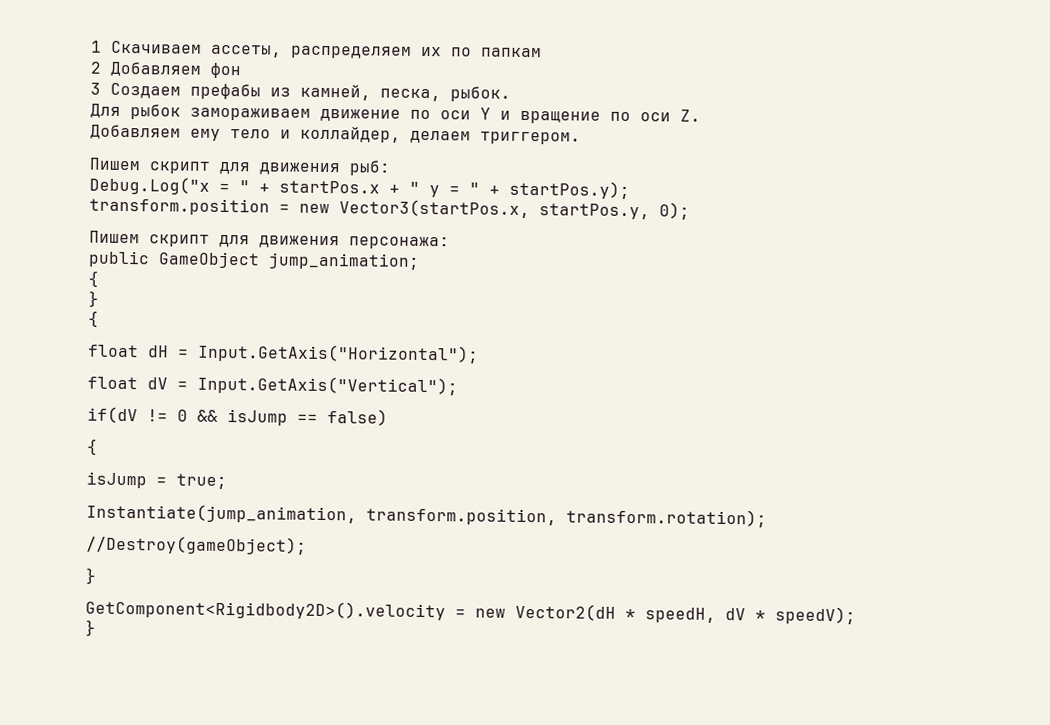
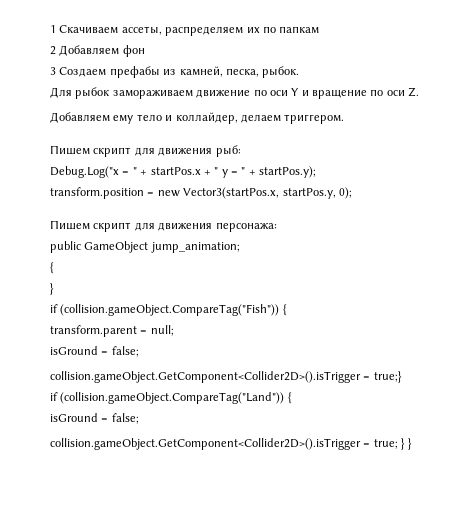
[88,310,99,328] [88,343,479,364] [87,375,458,396] [87,406,388,426] [87,438,98,456] [86,471,227,490] [86,503,767,528] [86,535,307,555] [85,567,96,585] [85,599,856,625] { // float dH = Input.GetAxis("Horizontal"); // float dV = Input.GetAxis("Vertical"); // if(dV != 0 && isJump == false) // { // isJump = true; // Instantiate(jump_animation, transform.position, transform.rotation); // //Destroy(gameObject); // } // GetComponent<Rigidbody2D>().velocity = new Vector2(dH * speedH, dV * speedV); // -> [50,304,287,316] [50,325,174,337] [50,346,139,357] [50,371,402,383] [50,392,292,404] [50,413,139,424] [50,438,406,450] if (collision.gameObject.CompareTag("Fish")) { // transform.parent = null; // isGround = false; // collision.gameObject.GetComponent<Collider2D>().isTrigger = true;} // if (collision.gameObject.CompareTag("Land")) { // isGround = false; // collision.gameObject.GetComponent<Collider2D>().isTrigger = true; }

